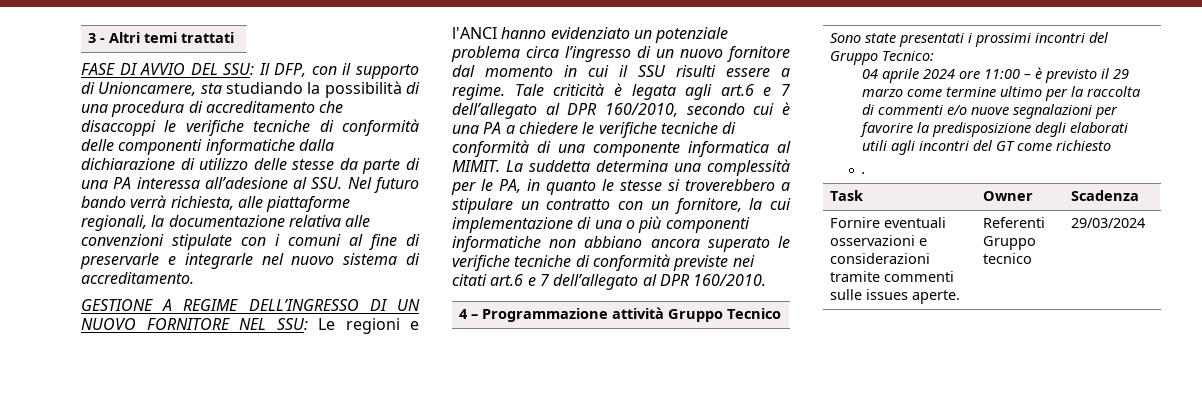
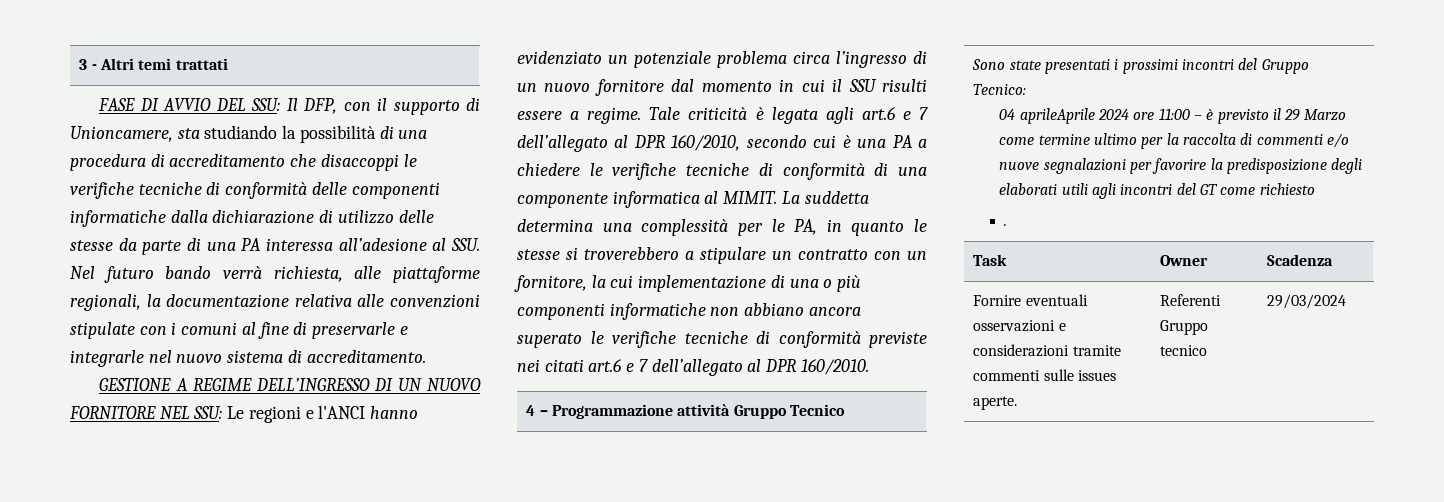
[881,68,919,83] aprile -> [1019,108,1095,124] aprileAprile
[861,88,903,97] marzo -> [1303,109,1346,121] Marzo

